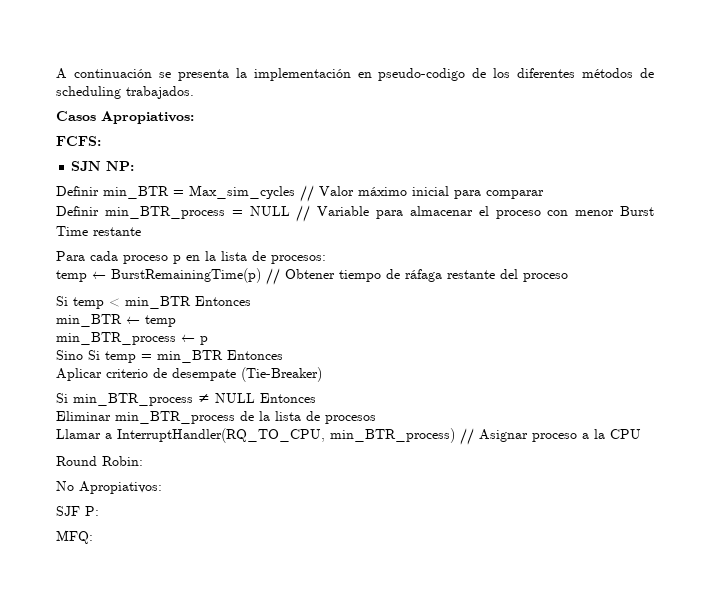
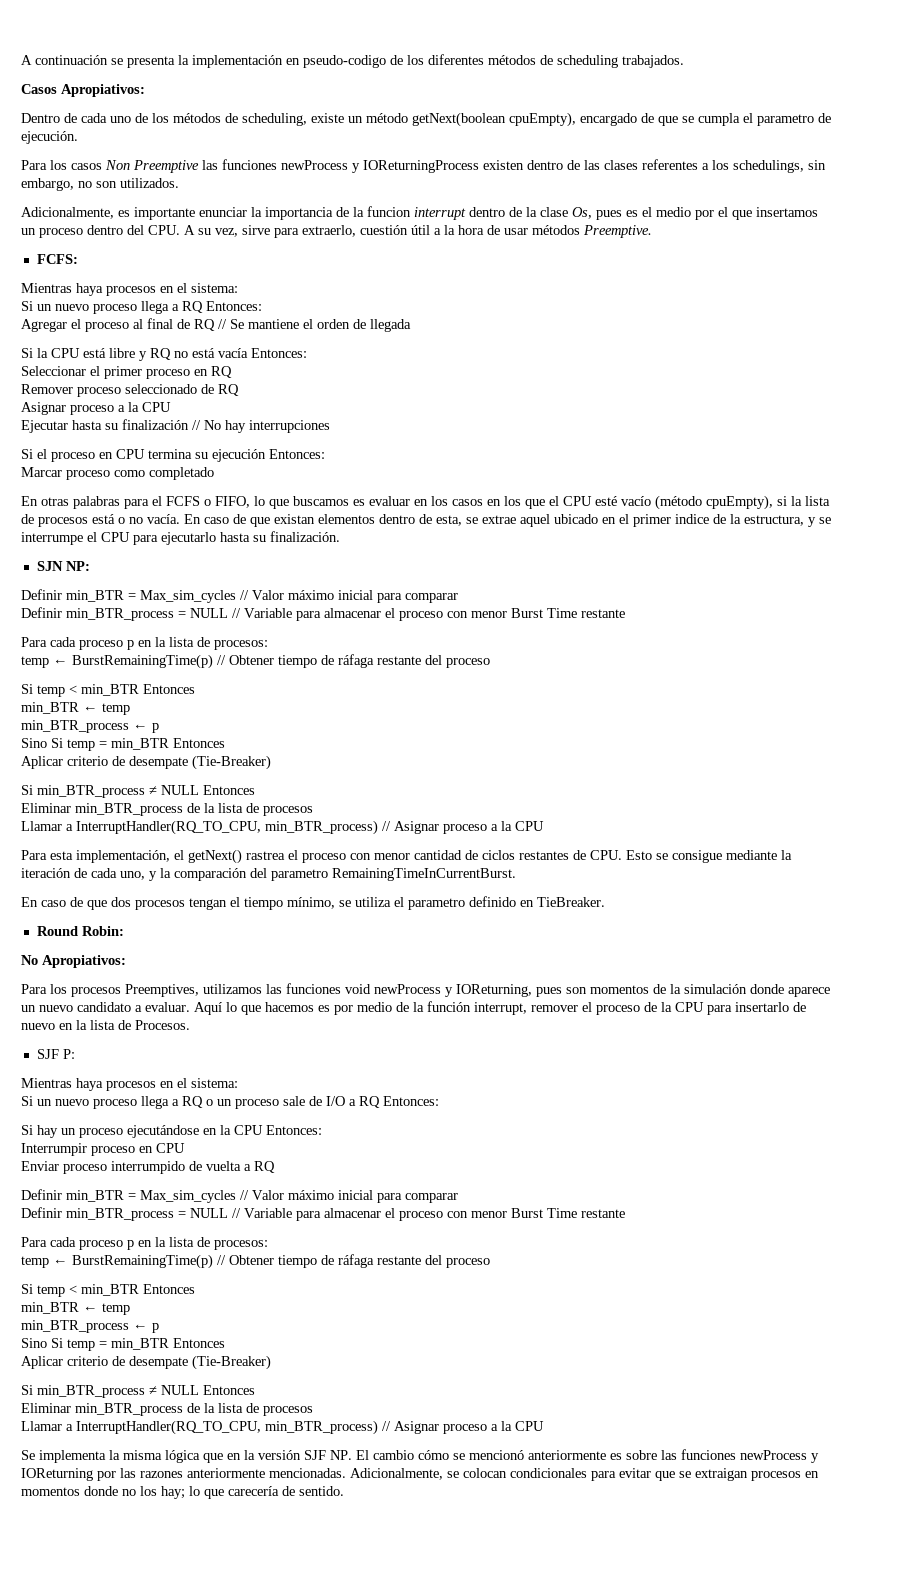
[56,136,101,146] FCFS: -> [21,112,831,127] [21,131,78,144] [21,159,826,173] [21,178,179,191] [21,206,818,220] [21,225,652,238] [36,254,78,264] [21,283,238,296] [21,301,262,314] [21,318,411,332] [21,348,307,361] [21,366,232,379] [21,384,239,397] [21,402,171,415] [21,419,330,433] [21,449,325,462] [21,467,214,480] [21,495,830,510] [21,514,831,527] [21,531,340,545] Dentro de cada uno de los métodos de scheduling, existe un método getNext(boolean cpuEmpty), encargado de que se cumpla el parametro de ejecución. // Para los casos Non Preemptive las funciones newProcess y IOReturningProcess existen dentro de las clases referentes a los schedulings, sin embargo, no son utilizados. // Adicionalmente, es importante enunciar la importancia de la funcion interrupt dentro de la clase Os, pues es el medio por el que insertamos un proceso dentro del CPU. A su vez, sirve para extraerlo, cuestión útil a la hora de usar métodos Preemptive. // FCFS: // Mientras haya procesos en el sistema: // Si un nuevo proceso llega a RQ Entonces: // Agregar el proceso al final de RQ // Se mantiene el orden de llegada // Si la CPU está libre y RQ no está vacía Entonces: // Seleccionar el primer proceso en RQ // Remover proceso seleccionado de RQ // Asignar proceso a la CPU // Ejecutar hasta su finalización // No hay interrupciones // Si el proceso en CPU termina su ejecución Entonces: // Marcar proceso como completado // En otras palabras para el FCFS o FIFO, lo que buscamos es evaluar en los casos en los que el CPU esté vacío (método cpuEmpty), si la lista de procesos está o no vacía. En caso de que existan elementos dentro de esta, se extrae aquel ubicado en el primer indice de la estructura, y se interrumpe el CPU para ejecutarlo hasta su finalización.
[56,456,143,466] [56,481,162,494] [56,506,99,516] [56,530,93,544] Round Robin: // No Apropiativos: // SJF P: // MFQ: -> [21,849,792,864] [21,868,516,881] [21,896,605,910] [36,926,124,936] [21,955,126,968] [21,983,830,997] [21,1001,806,1015] [21,1020,190,1030] [36,1049,75,1059] [21,1078,238,1091] [21,1096,439,1109] [21,1125,322,1138] [21,1143,185,1156] [21,1161,275,1174] [21,1189,458,1203] [21,1207,625,1221] [21,1237,268,1250] [21,1254,490,1269] [21,1284,195,1297] [21,1302,130,1315] [21,1320,159,1333] [21,1338,225,1351] [21,1355,271,1370] [21,1385,255,1398] [21,1403,313,1416] [21,1420,544,1435] [21,1449,819,1463] [21,1468,819,1481] [21,1486,344,1499] Para esta implementación, el getNext() rastrea el proceso con menor cantidad de ciclos restantes de CPU. Esto se consigue mediante la iteración de cada uno, y la comparación del parametro RemainingTimeInCurrentBurst. // En caso de que dos procesos tengan el tiempo mínimo, se utiliza el parametro definido en TieBreaker. // Round Robin: // No Apropiativos: // Para los procesos Preemptives, utilizamos las funciones void newProcess y IOReturning, pues son momentos de la simulación donde aparece un nuevo candidato a evaluar. Aquí lo que hacemos es por medio de la función interrupt, remover el proceso de la CPU para insertarlo de nuevo en la lista de Procesos. // SJF P: // Mientras haya procesos en el sistema: // Si un nuevo proceso llega a RQ o un proceso sale de I/O a RQ Entonces: // Si hay un proceso ejecutándose en la CPU Entonces: // Interrumpir proceso en CPU // Enviar proceso interrumpido de vuelta a RQ // Definir min_BTR = Max_sim_cycles // Valor máximo inicial para comparar // Definir min_BTR_process = NULL // Variable para almacenar el proceso con menor Burst Time restante // Para cada proceso p en la lista de procesos: // temp ← BurstRemainingTime(p) // Obtener tiempo de ráfaga restante del proceso // Si temp < min_BTR Entonces // min_BTR ← temp // min_BTR_process ← p // Sino Si temp = min_BTR Entonces // Aplicar criterio de desempate (Tie-Breaker) // Si min_BTR_process ≠ NULL Entonces // Eliminar min_BTR_process de la lista de procesos // Llamar a InterruptHandler(RQ_TO_CPU, min_BTR_process) // Asignar proceso a la CPU // Se implementa la misma lógica que en la versión SJF NP. El cambio cómo se mencionó anteriormente es sobre las funciones newProcess y IOReturning por las razones anteriormente mencionadas. Adicionalmente, se colocan condicionales para evitar que se extraigan procesos en momentos donde no los hay; lo que carecería de sentido.

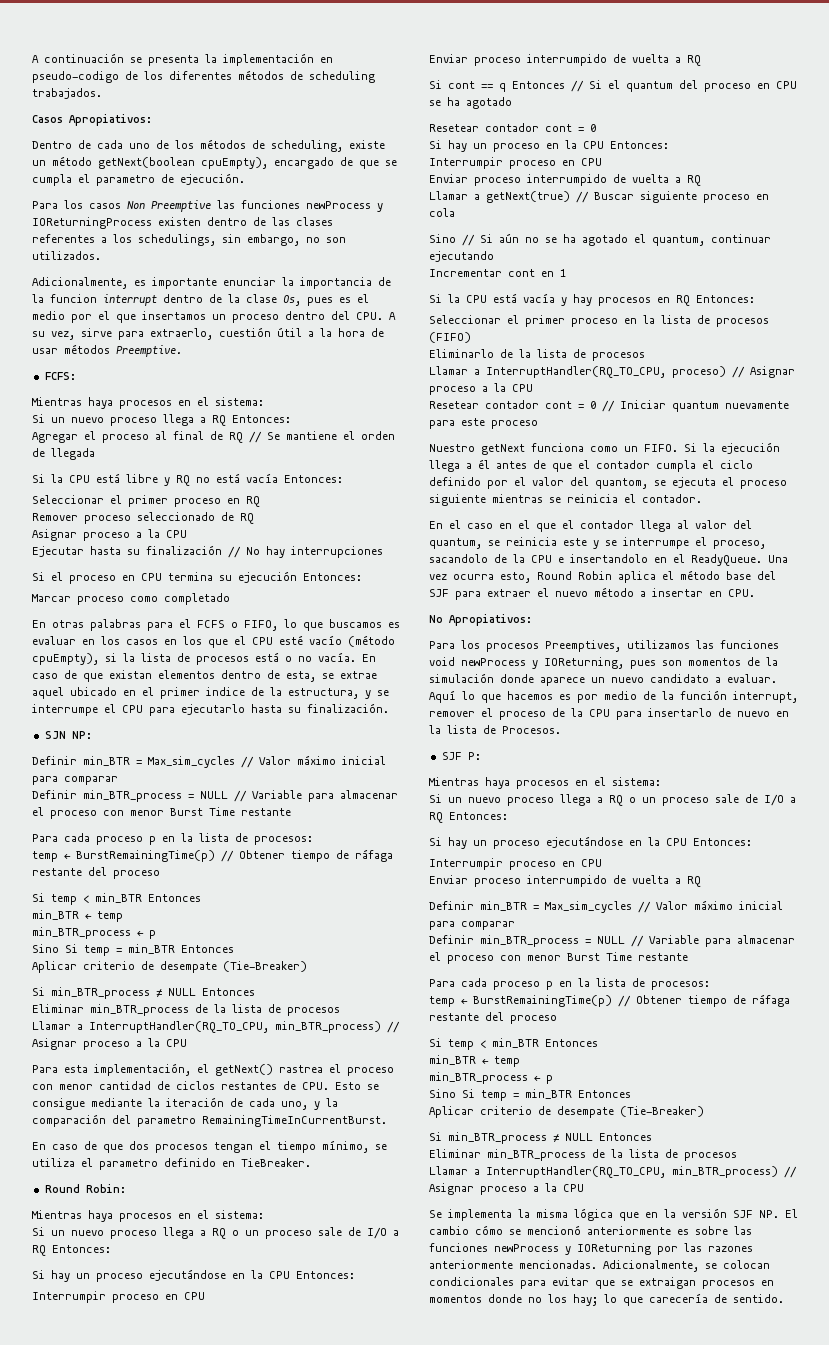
(124, 931) none -> [32,1210,264,1222] [32,1227,399,1239] [32,1245,111,1256] [32,1269,355,1282] [32,1291,205,1303] [429,54,701,66] [429,80,797,92] [429,97,512,109] [429,123,596,132] [429,140,669,152] [429,157,602,169] [429,174,701,186] [429,191,769,203] [429,208,455,217] [429,233,771,246] [429,251,494,262] [429,269,566,277] [429,293,755,306] [429,315,769,327] [429,332,471,343] [429,349,645,361] [429,366,795,378] [429,383,533,395] [429,400,789,412] [429,418,538,429] [429,442,780,455] [429,459,753,472] [429,477,787,489] [429,494,702,506] [429,520,752,532] [429,537,766,549] [429,554,788,566] [429,570,776,583] [429,587,755,600] // Mientras haya procesos en el sistema: // Si un nuevo proceso llega a RQ o un proceso sale de I/O a RQ Entonces: // Si hay un proceso ejecutándose en la CPU Entonces: // Interrumpir proceso en CPU // Enviar proceso interrumpido de vuelta a RQ // Si cont == q Entonces // Si el quantum del proceso en CPU se ha agotado // Resetear contador cont = 0 // Si hay un proceso en la CPU Entonces: // Interrumpir proceso en CPU // Enviar proceso interrumpido de vuelta a RQ // Llamar a getNext(true) // Buscar siguiente proceso en cola // Sino // Si aún no se ha agotado el quantum, continuar ejecutando // Incrementar cont en 1 // Si la CPU está vacía y hay procesos en RQ Entonces: // Seleccionar el primer proceso en la lista de procesos (FIFO) // Eliminarlo de la lista de procesos // Llamar a InterruptHandler(RQ_TO_CPU, proceso) // Asignar proceso a la CPU // Resetear contador cont = 0 // Iniciar quantum nuevamente para este proceso // Nuestro getNext funciona como un FIFO. Si la ejecución llega a él antes de que el contador cumpla el ciclo definido por el valor del quantom, se ejecuta el proceso siguiente mientras se reinicia el contador. // En el caso en el que el contador llega al valor del quantum, se reinicia este y se interrumpe el proceso, sacandolo de la CPU e insertandolo en el ReadyQueue. Una vez ocurra esto, Round Robin aplica el método base del SJF para extraer el nuevo método a insertar en CPU.

